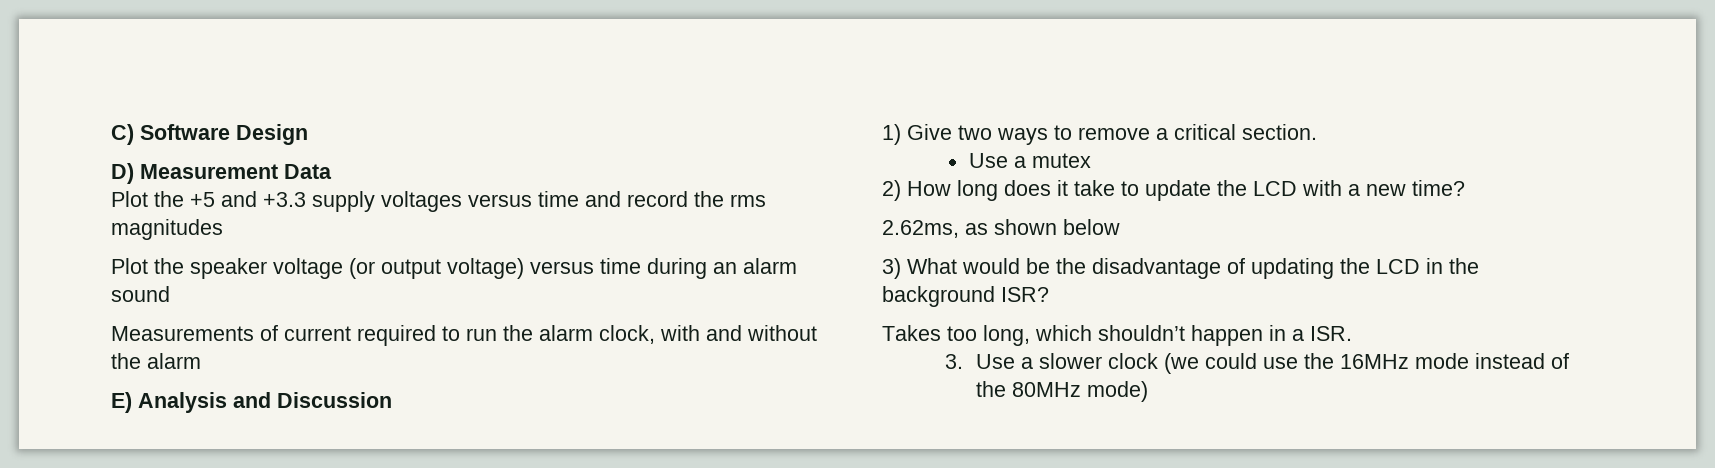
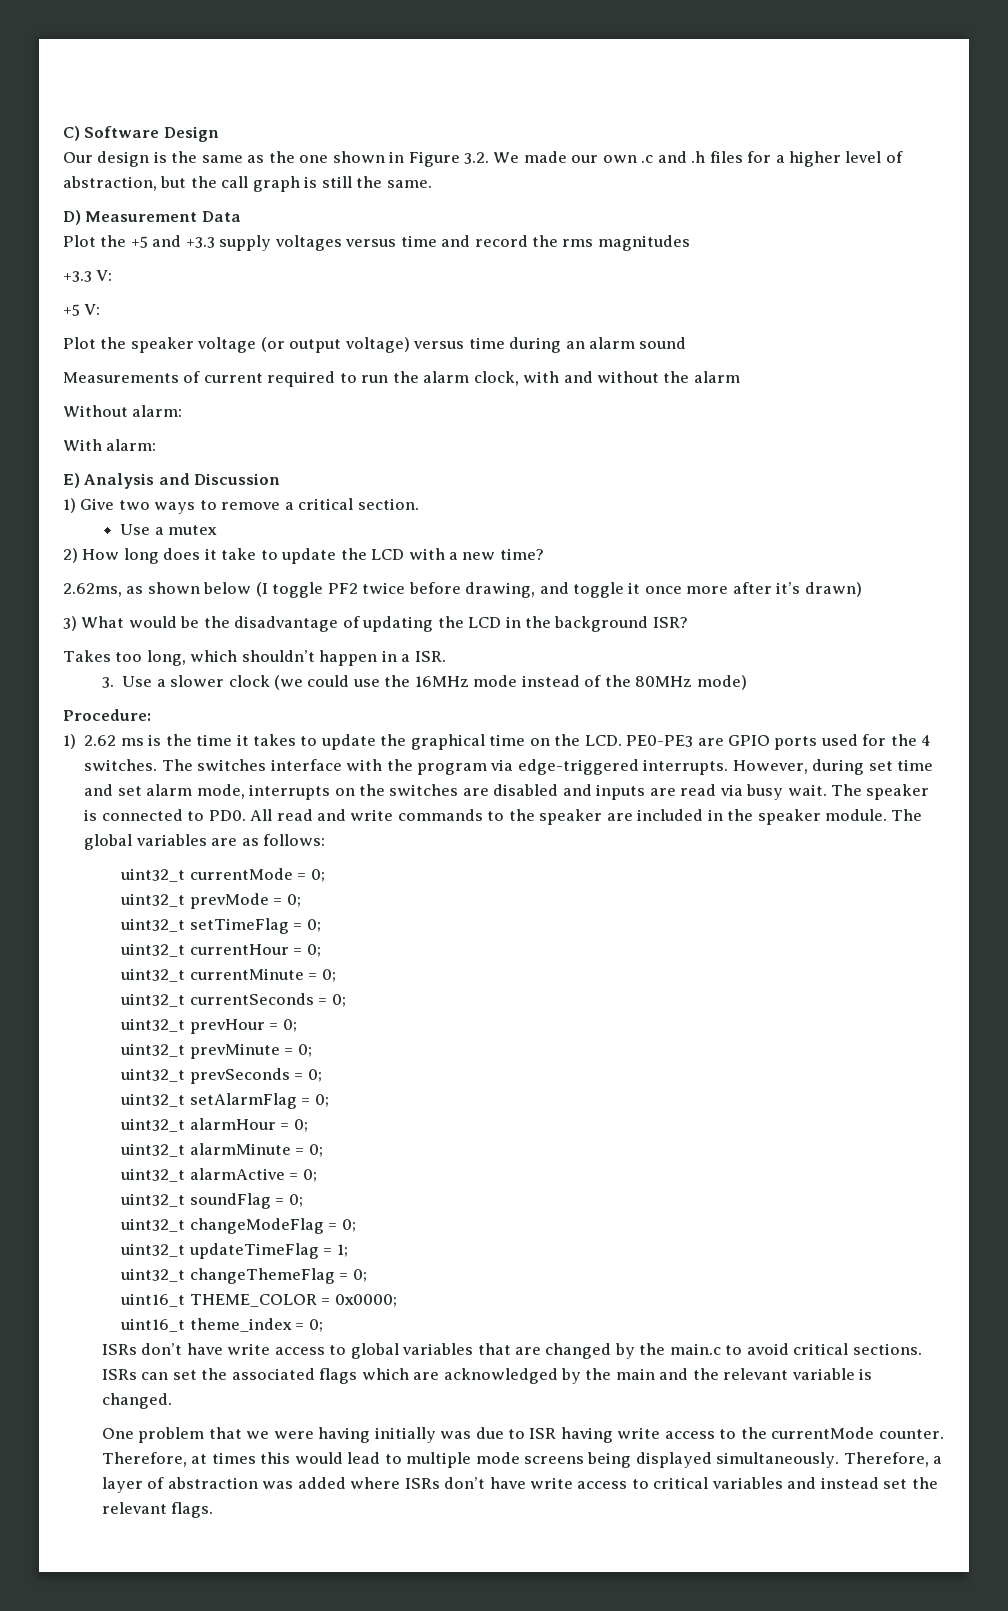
(308, 134) none -> [63,151,903,167] [63,176,432,192] // Our design is the same as the one shown in Figure 3.2. We made our own .c and .h files for a higher level of abstraction, but the call graph is still the same.
(223, 229) none -> [63,270,113,282] [63,304,101,316] // +3.3 V: // +5 V:
(201, 361) none -> [63,405,183,417] [63,439,157,451] // Without alarm: // With alarm:
(1120, 227) none -> [255,582,862,598] (I toggle PF2 twice before drawing, and toggle it once more after it’s drawn)
(1149, 391) none -> [63,709,151,721] [63,734,932,750] [84,759,934,775] [84,784,930,800] [84,809,923,825] [84,834,326,850] [120,868,325,882] [120,893,301,909] [120,918,321,934] [120,943,321,957] [120,968,336,982] [120,993,346,1007] [120,1018,297,1034] [120,1043,312,1059] [120,1068,322,1084] [120,1093,329,1109] [120,1118,308,1132] [120,1143,323,1157] [120,1168,317,1182] [120,1193,303,1209] [120,1218,356,1234] [120,1243,348,1259] [120,1268,367,1284] [120,1293,397,1307] [120,1318,323,1332] [101,1343,922,1359] [101,1368,873,1384] [101,1393,172,1409] [101,1427,944,1443] [101,1452,943,1468] [101,1477,938,1493] [101,1502,214,1518] // Procedure: // 1) 2.62 ms is the time it takes to update the graphical time on the LCD. PE0-PE3 are GPIO ports used for the 4 switches. The switches interface with the program via edge-triggered interrupts. However, during set time and set alarm mode, interrupts on the switches are disabled and inputs are read via busy wait. The speaker is connected to PD0. All read and write commands to the speaker are included in the speaker module. The global variables are as follows: // uint32_t currentMode = 0; // uint32_t prevMode = 0; // uint32_t setTimeFlag = 0; // uint32_t currentHour = 0; // uint32_t currentMinute = 0; // uint32_t currentSeconds = 0; // uint32_t prevHour = 0; // uint32_t prevMinute = 0; // uint32_t prevSeconds = 0; // uint32_t setAlarmFlag = 0; // uint32_t alarmHour = 0; // uint32_t alarmMinute = 0; // uint32_t alarmActive = 0; // uint32_t soundFlag = 0; // uint32_t changeModeFlag = 0; // uint32_t updateTimeFlag = 1; // uint32_t changeThemeFlag = 0; // uint16_t THEME_COLOR = 0x0000; // uint16_t theme_index = 0; // ISRs don’t have write access to global variables that are changed by the main.c to avoid critical sections. ISRs can set the associated flags which are acknowledged by the main and the relevant variable is changed. // One problem that we were having initially was due to ISR having write access to the currentMode counter. Therefore, at times this would lead to multiple mode screens being displayed simultaneously. Therefore, a layer of abstraction was added where ISRs don’t have write access to critical variables and instead set the relevant flags.

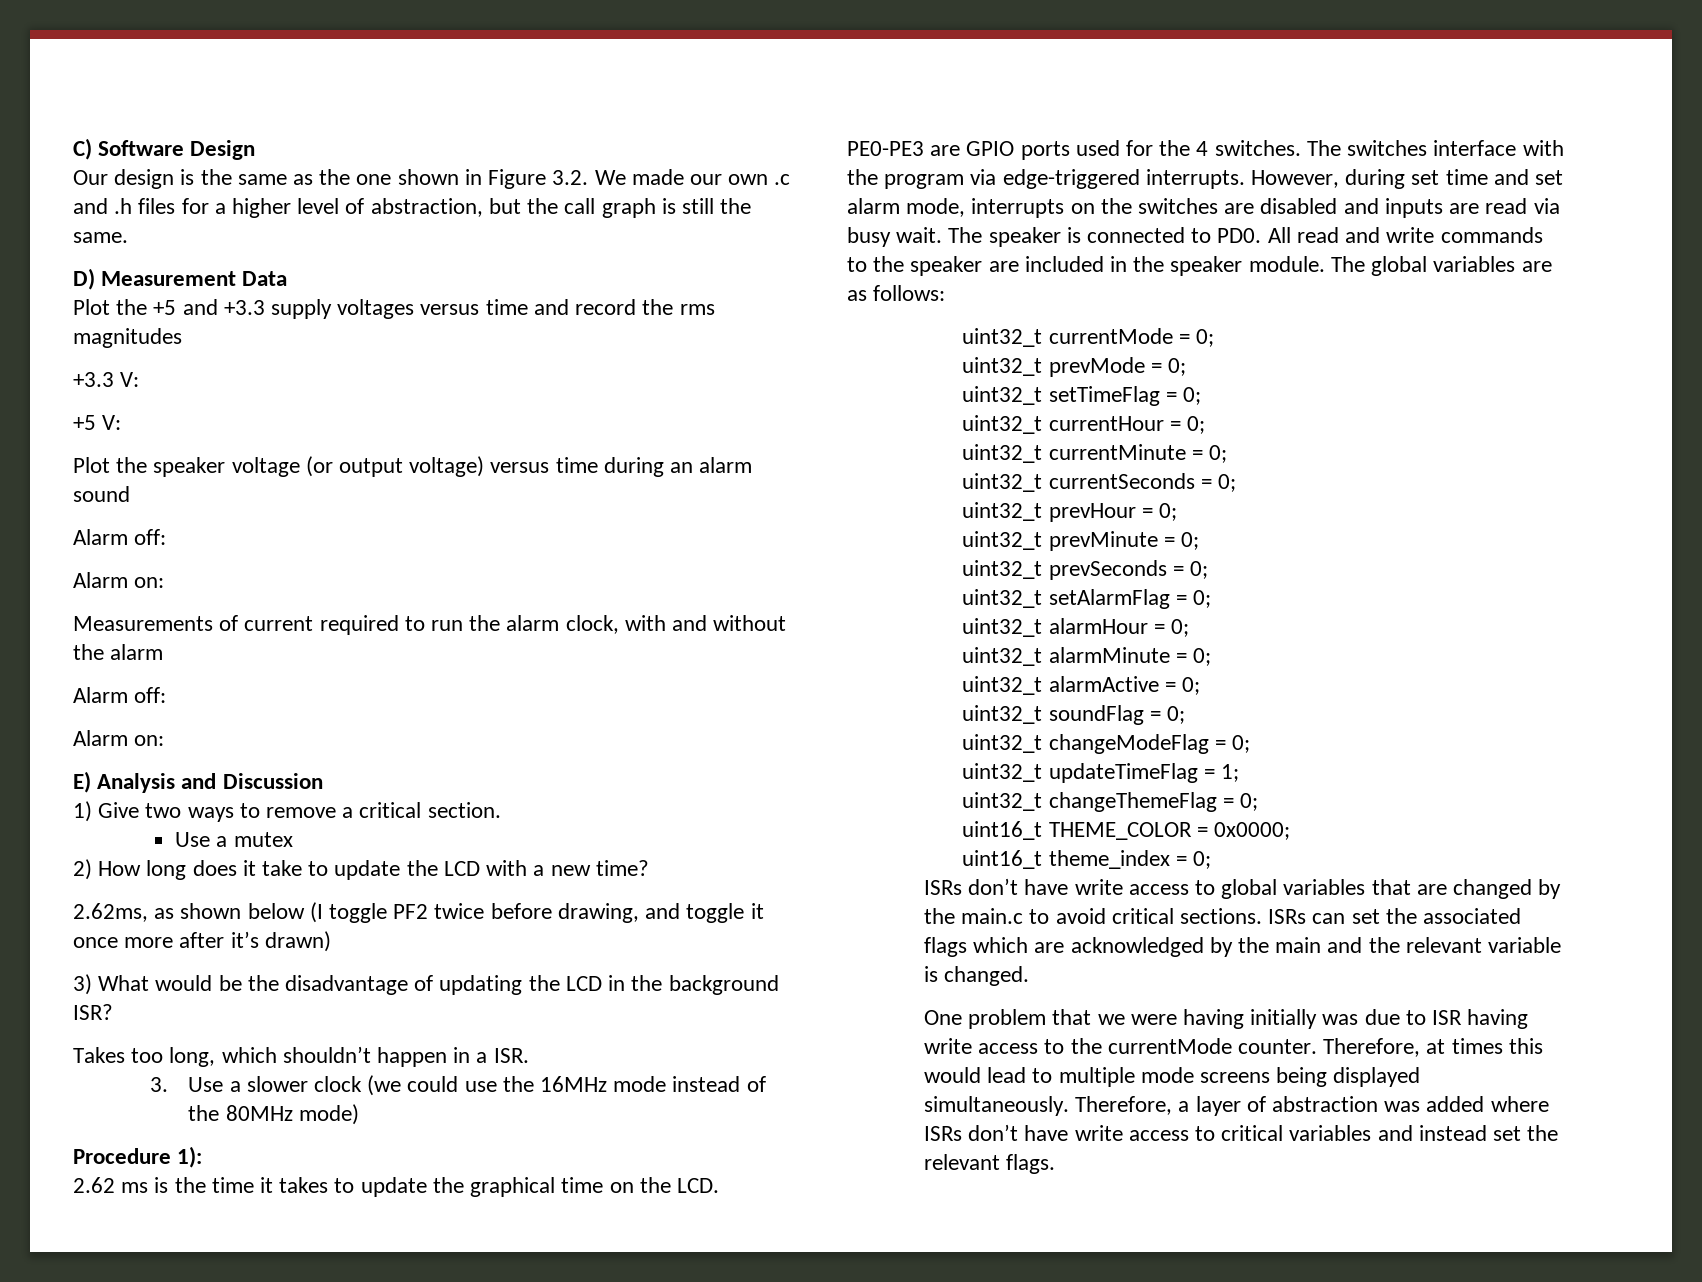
(687, 343) none -> [73,529,167,545] [73,572,165,588] // Alarm off: // Alarm on:
[63,405,183,417] [63,439,157,451] Without alarm: // With alarm: -> [73,687,167,703] [73,730,165,746] Alarm off: // Alarm on:
[63,709,151,721] [63,734,76,749] Procedure: // 1) -> [73,1146,203,1168] Procedure 1): //

